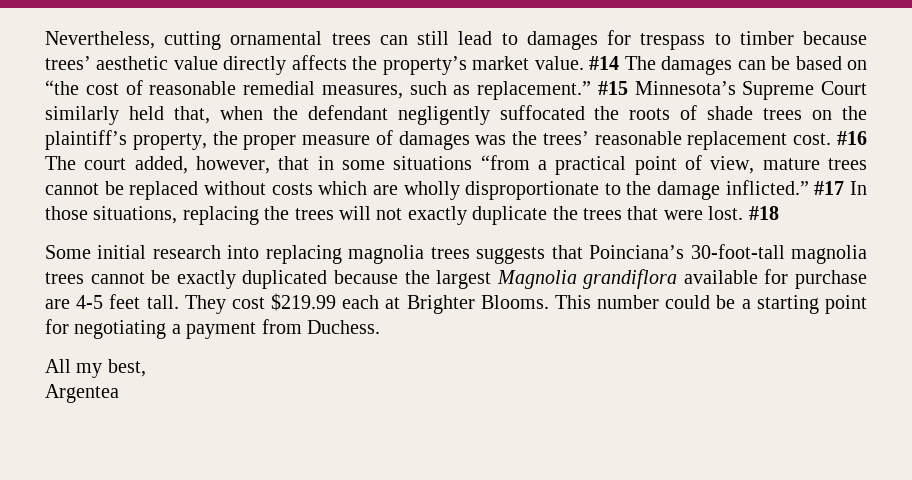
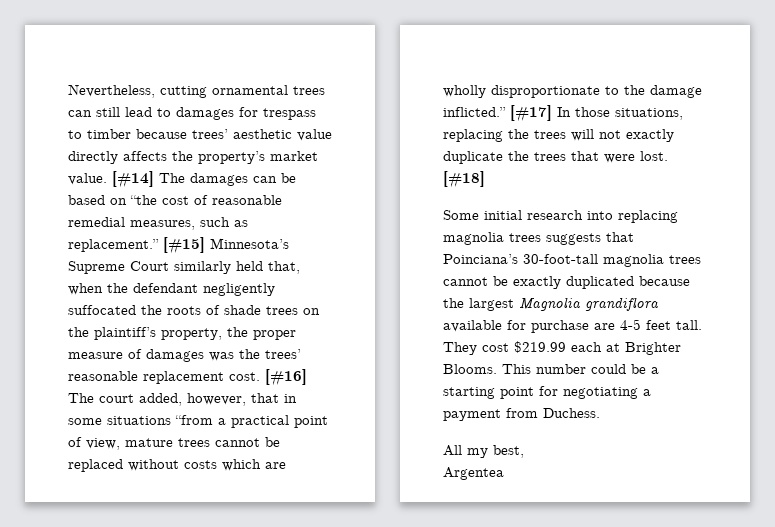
[589,56,620,70] #14 -> [112,171,154,188] [#14]
[597,81,628,95] #15 -> [163,237,205,254] [#15]
[836,131,867,145] #16 -> [265,369,307,386] [#16]
[814,181,845,195] #17 -> [510,105,552,122] [#17]
[748,206,779,220] #18 -> [443,171,485,188] [#18]

